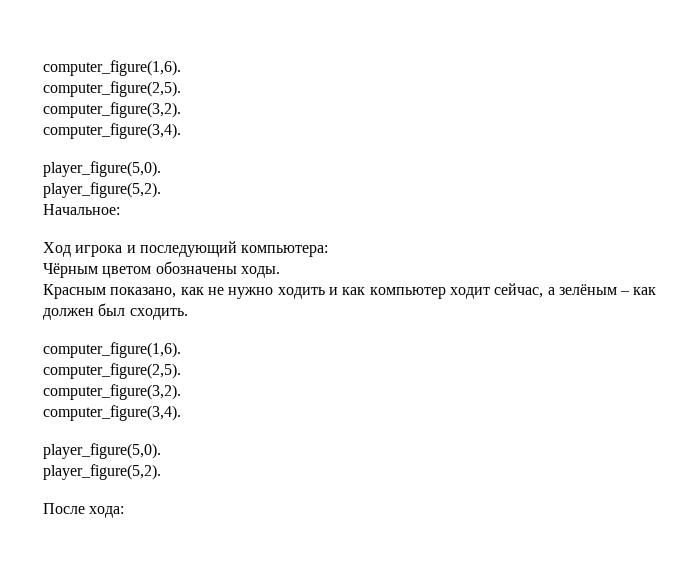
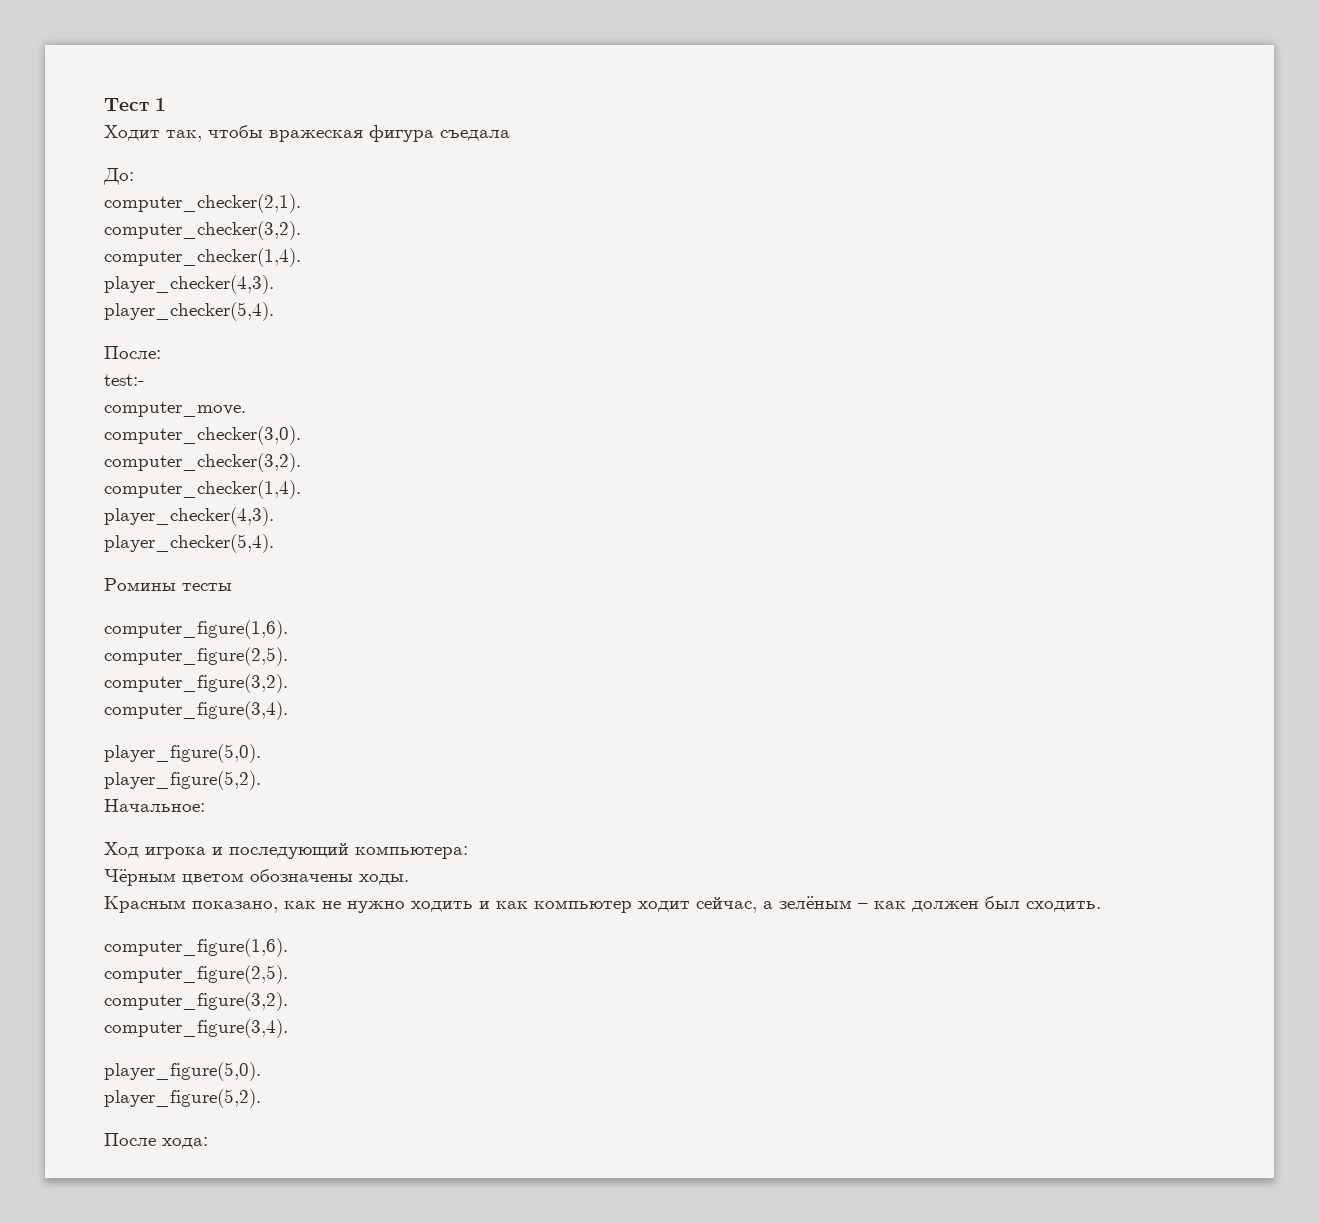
(43, 68) none -> [104,98,166,112] [104,125,510,142] [103,168,134,185] [104,194,301,213] [104,221,301,240] [104,248,301,267] [104,275,274,294] [104,302,274,321] [104,346,161,359] [104,374,144,386] [104,401,246,417] [104,426,301,445] [104,453,301,472] [104,480,301,499] [104,507,274,526] [104,534,274,553] [104,578,232,591] Тест 1 // Ходит так, чтобы вражеская фигура съедала // До: // computer_checker(2,1). // computer_checker(3,2). // computer_checker(1,4). // player_checker(4,3). // player_checker(5,4). // После: // test:- // computer_move. // computer_checker(3,0). // computer_checker(3,2). // computer_checker(1,4). // player_checker(4,3). // player_checker(5,4). // Ромины тесты //

